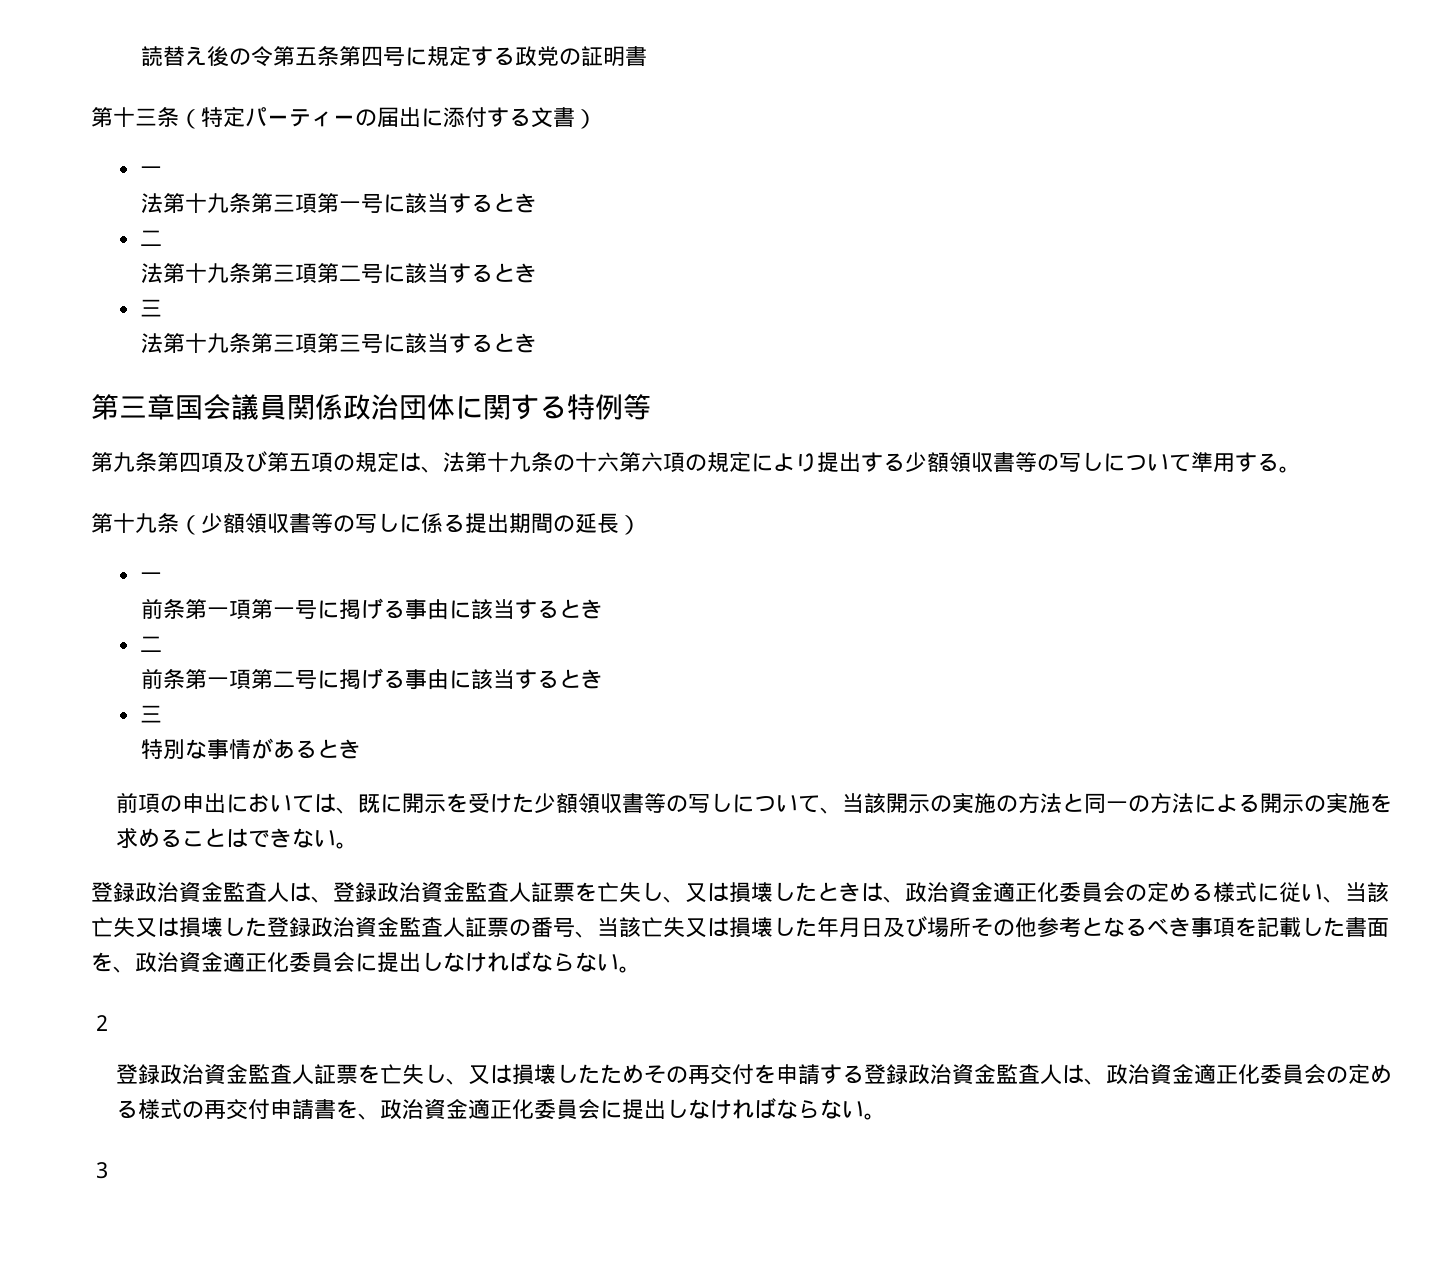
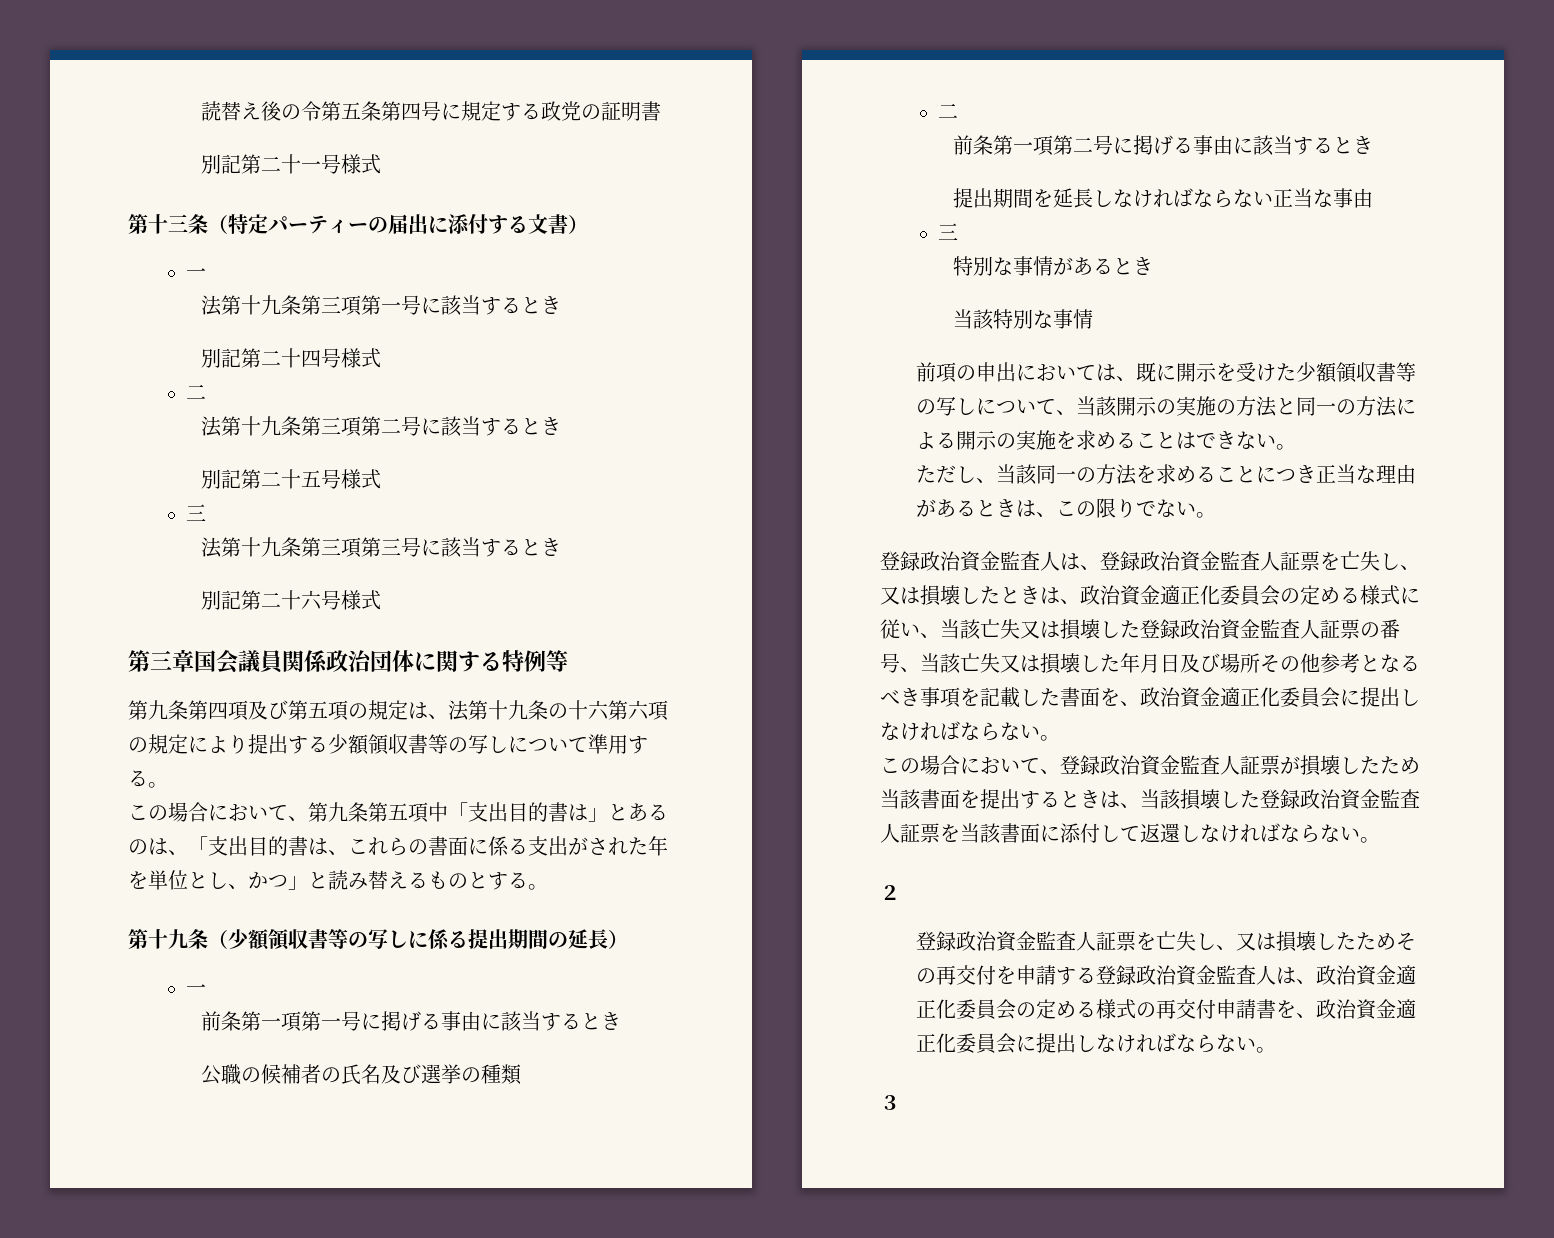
(647, 56) none -> [200,154,381,174] // 別記第二十一号様式
(537, 203) none -> [200,348,381,368] // 別記第二十四号様式
(537, 273) none -> [200,469,381,489] // 別記第二十五号様式
(537, 343) none -> [200,590,381,610] // 別記第二十六号様式
(1301, 469) none -> [128,802,668,823] [128,836,668,856] [128,870,548,890] // この場合において、第九条第五項中「支出目的書は」とあるのは、「支出目的書は、これらの書面に係る支出がされた年を単位とし、かつ」と読み替えるものとする。
(603, 609) none -> [200,1064,522,1085] // 公職の候補者の氏名及び選挙の種類
(603, 679) none -> [952,188,1373,208] // 提出期間を延長しなければならない正当な事由
(361, 749) none -> [952,309,1093,330] // 当該特別な事情
(358, 845) none -> [916,464,1417,485] [916,498,1217,518] // ただし、当該同一の方法を求めることにつき正当な理由があるときは、この限りでない。
(641, 969) none -> [880,755,1420,776] [880,789,1420,810] [880,823,1380,844] // この場合において、登録政治資金監査人証票が損壊したため当該書面を提出するときは、当該損壊した登録政治資金監査人証票を当該書面に添付して返還しなければならない。

